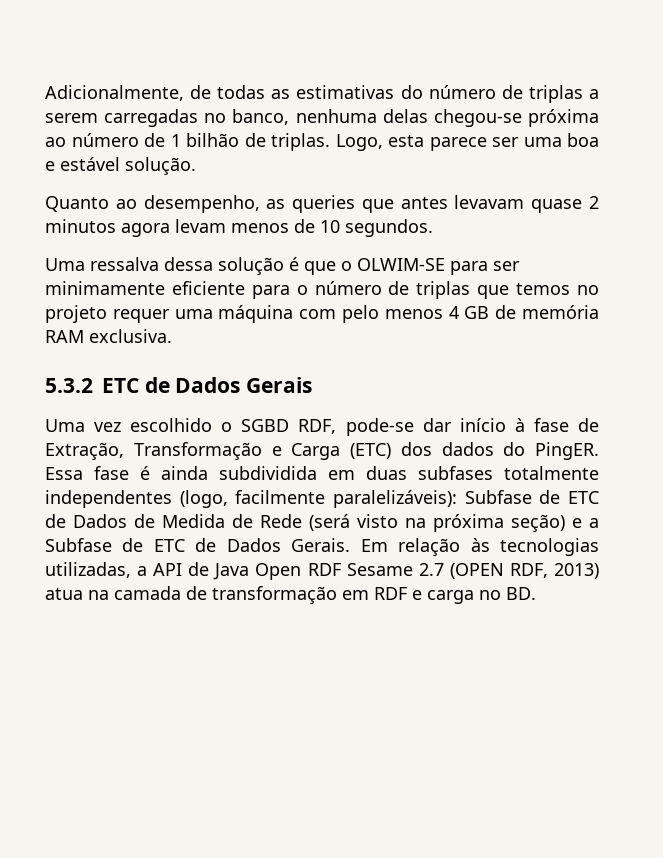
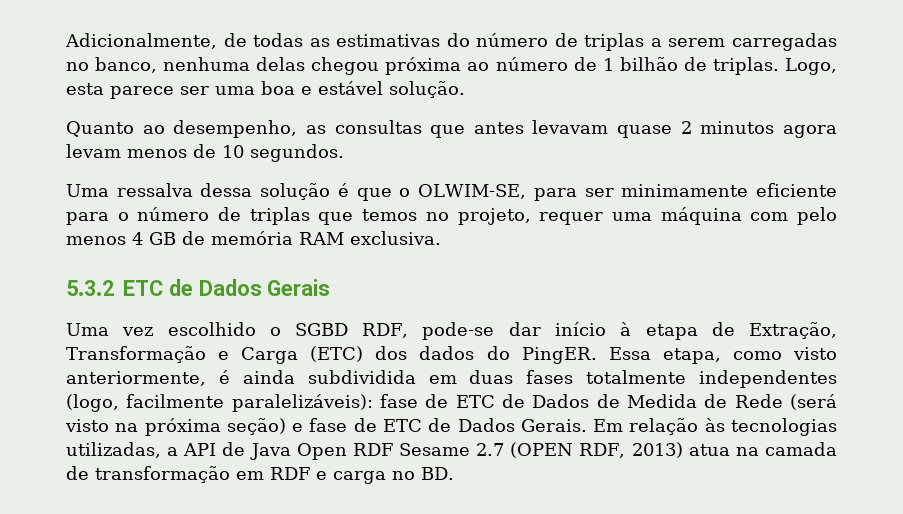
[433,109,522,127] chegou-se -> [311,57,380,75] chegou
[292,195,356,213] queries -> [334,120,422,134] consultas
[357,258,445,271] OLWIM-SE -> [418,184,527,199] OLWIM-SE,
[45,305,107,323] projeto -> [457,208,531,225] projeto,
[533,418,569,432] fase -> [645,324,698,340] etapa
[94,466,129,480] fase -> [662,347,837,364] [66,371,206,386] etapa, como visto anteriormente,
[418,466,493,480] subfases -> [526,370,574,384] fases
[464,490,532,504] Subfase -> [380,394,418,408] fase
[589,518,599,528] [45,538,112,552] a Subfase -> [309,418,348,432] fase

